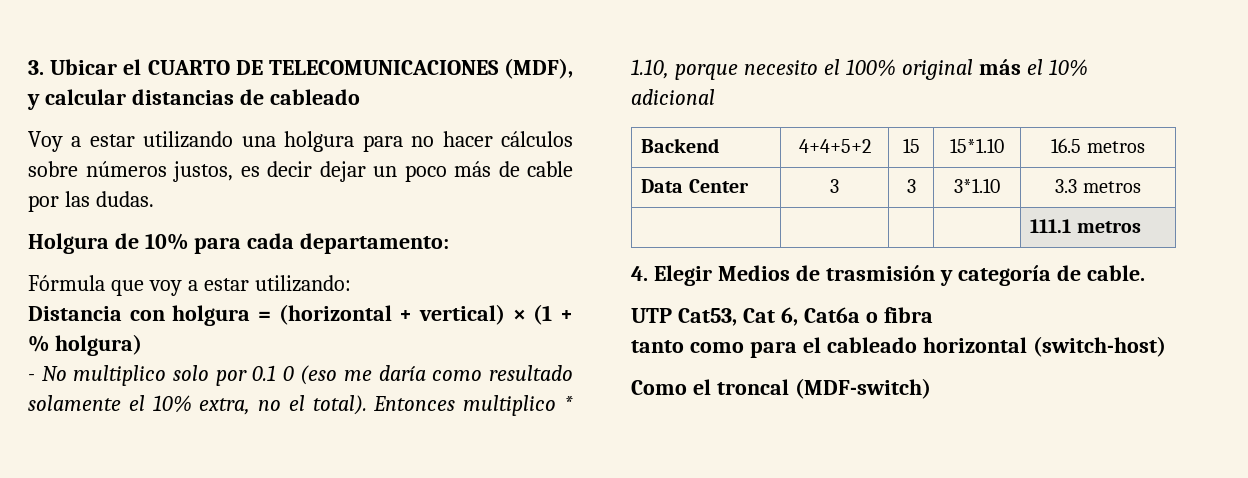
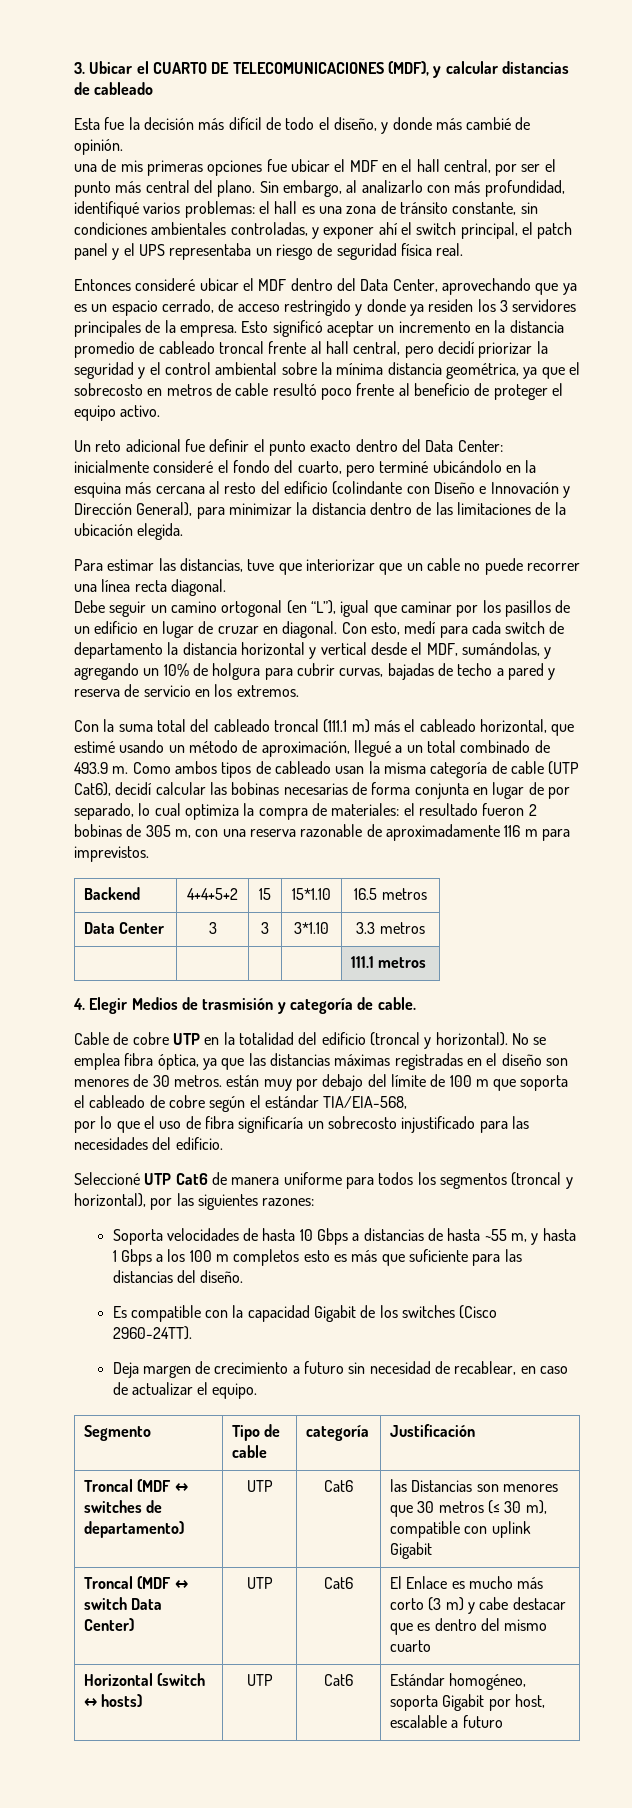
[28,131,573,152] [28,161,573,182] [28,191,154,212] [28,233,449,254] [28,275,351,296] [28,304,573,326] [28,334,142,356] [28,365,573,386] [28,395,573,416] [631,59,1088,80] [631,89,715,105] Voy a estar utilizando una holgura para no hacer cálculos sobre números justos, es decir dejar un poco más de cable por las dudas. // Holgura de 10% para cada departamento: // Fórmula que voy a estar utilizando: // Distancia con holgura = (horizontal + vertical) × (1 + % holgura) // - No multiplico solo por 0.1 0 (eso me daría como resultado solamente el 10% extra, no el total). Entonces multiplico * 1.10, porque necesito el 100% original más el 10% adicional -> [74,117,531,134] [74,139,123,155] [74,159,556,176] [74,180,565,197] [74,201,538,218] [74,222,573,239] [74,243,464,260] [74,278,577,295] [74,299,577,316] [74,320,564,337] [74,341,548,358] [74,362,580,379] [74,383,563,400] [74,405,161,421] [74,439,503,456] [74,460,537,477] [74,481,570,498] [74,502,566,519] [74,523,184,540] [74,558,580,575] [74,579,226,596] [74,600,571,617] [74,621,565,638] [74,642,552,659] [74,663,556,680] [74,684,299,697] [74,719,575,736] [74,740,550,757] [74,761,580,778] [74,782,570,799] [74,803,537,820] [74,824,570,841] [74,846,149,862] Esta fue la decisión más difícil de todo el diseño, y donde más cambié de opinión. // una de mis primeras opciones fue ubicar el MDF en el hall central, por ser el punto más central del plano. Sin embargo, al analizarlo con más profundidad, identifiqué varios problemas: el hall es una zona de tránsito constante, sin condiciones ambientales controladas, y exponer ahí el switch principal, el patch panel y el UPS representaba un riesgo de seguridad física real. // Entonces consideré ubicar el MDF dentro del Data Center, aprovechando que ya es un espacio cerrado, de acceso restringido y donde ya residen los 3 servidores principales de la empresa. Esto significó aceptar un incremento en la distancia promedio de cableado troncal frente al hall central, pero decidí priorizar la seguridad y el control ambiental sobre la mínima distancia geométrica, ya que el sobrecosto en metros de cable resultó poco frente al beneficio de proteger el equipo activo. // Un reto adicional fue definir el punto exacto dentro del Data Center: inicialmente consideré el fondo del cuarto, pero terminé ubicándolo en la esquina más cercana al resto del edificio (colindante con Diseño e Innovación y Dirección General), para minimizar la distancia dentro de las limitaciones de la ubicación elegida. // Para estimar las distancias, tuve que interiorizar que un cable no puede recorrer una línea recta diagonal. // Debe seguir un camino ortogonal (en “L”), igual que caminar por los pasillos de un edificio en lugar de cruzar en diagonal. Con esto, medí para cada switch de departamento la distancia horizontal y vertical desde el MDF, sumándolas, y agregando un 10% de holgura para cubrir curvas, bajadas de techo a pared y reserva de servicio en los extremos. // Con la suma total del cableado troncal (111.1 m) más el cableado horizontal, que estimé usando un método de aproximación, llegué a un total combinado de 493.9 m. Como ambos tipos de cableado usan la misma categoría de cable (UTP Cat6), decidí calcular las bobinas necesarias de forma conjunta en lugar de por separado, lo cual optimiza la compra de materiales: el resultado fueron 2 bobinas de 305 m, con una reserva razonable de aproximadamente 116 m para imprevistos.
[631,307,933,326] [631,336,1166,358] [631,378,931,399] UTP Cat53, Cat 6, Cat6a o fibra // tanto como para el cableado horizontal (switch-host) // Como el troncal (MDF-switch) -> [74,1032,547,1049] [74,1053,568,1070] [74,1074,569,1091] [74,1095,408,1112] [74,1116,529,1133] [74,1137,223,1150] [74,1172,573,1189] [74,1193,315,1210] [112,1228,576,1245] [112,1249,522,1266] [112,1270,244,1283] [112,1305,498,1322] [112,1326,192,1340] [112,1361,569,1378] [112,1382,258,1399] [83,1425,151,1441] [231,1424,281,1441] [231,1445,267,1458] [305,1425,369,1441] [389,1424,475,1437] [83,1479,188,1492] [83,1500,163,1513] [83,1521,184,1538] [246,1480,273,1492] [324,1480,353,1492] [389,1479,558,1492] [389,1500,547,1517] [389,1521,531,1538] [389,1542,432,1559] [83,1576,188,1589] [83,1597,163,1610] [83,1618,134,1631] [246,1577,273,1589] [324,1577,353,1589] [389,1576,544,1589] [389,1597,566,1614] [389,1618,548,1635] [389,1640,431,1652] [83,1673,206,1686] [83,1694,143,1707] [246,1674,273,1686] [324,1674,353,1686] [389,1673,527,1690] [389,1694,545,1711] [389,1715,503,1728] Cable de cobre UTP en la totalidad del edificio (troncal y horizontal). No se emplea fibra óptica, ya que las distancias máximas registradas en el diseño son menores de 30 metros. están muy por debajo del límite de 100 m que soporta el cableado de cobre según el estándar TIA/EIA-568, // por lo que el uso de fibra significaría un sobrecosto injustificado para las necesidades del edificio. // Seleccioné UTP Cat6 de manera uniforme para todos los segmentos (troncal y horizontal), por las siguientes razones: // Soporta velocidades de hasta 10 Gbps a distancias de hasta ~55 m, y hasta 1 Gbps a los 100 m completos esto es más que suficiente para las distancias del diseño. // Es compatible con la capacidad Gigabit de los switches (Cisco 2960-24TT). // Deja margen de crecimiento a futuro sin necesidad de recablear, en caso de actualizar el equipo. // Segmento | Tipo de cable | categoría | Justificación // Troncal (MDF ↔ switches de departamento) | UTP | Cat6 | las Distancias son menores que 30 metros (≤ 30 m), compatible con uplink Gigabit // Troncal (MDF ↔ switch Data Center) | UTP | Cat6 | El Enlace es mucho más corto (3 m) y cabe destacar que es dentro del mismo cuarto // Horizontal (switch ↔ hosts) | UTP | Cat6 | Estándar homogéneo, soporta Gigabit por host, escalable a futuro

